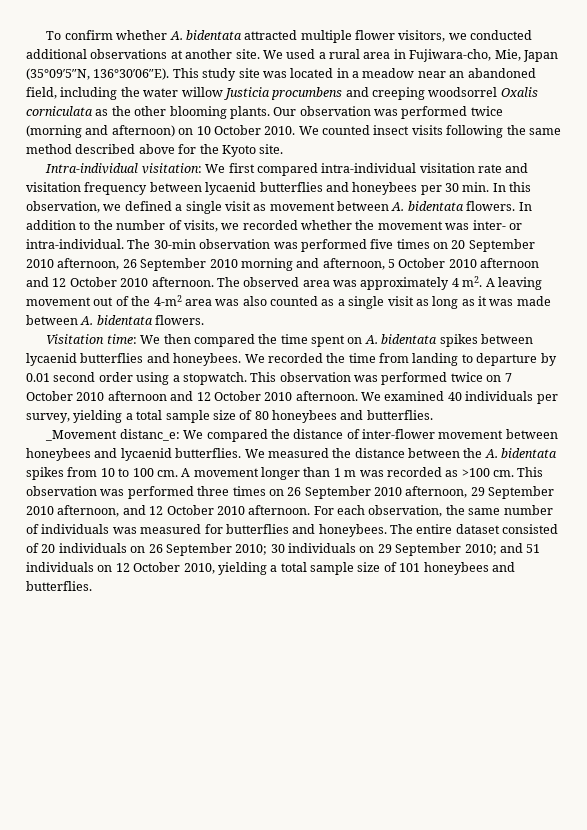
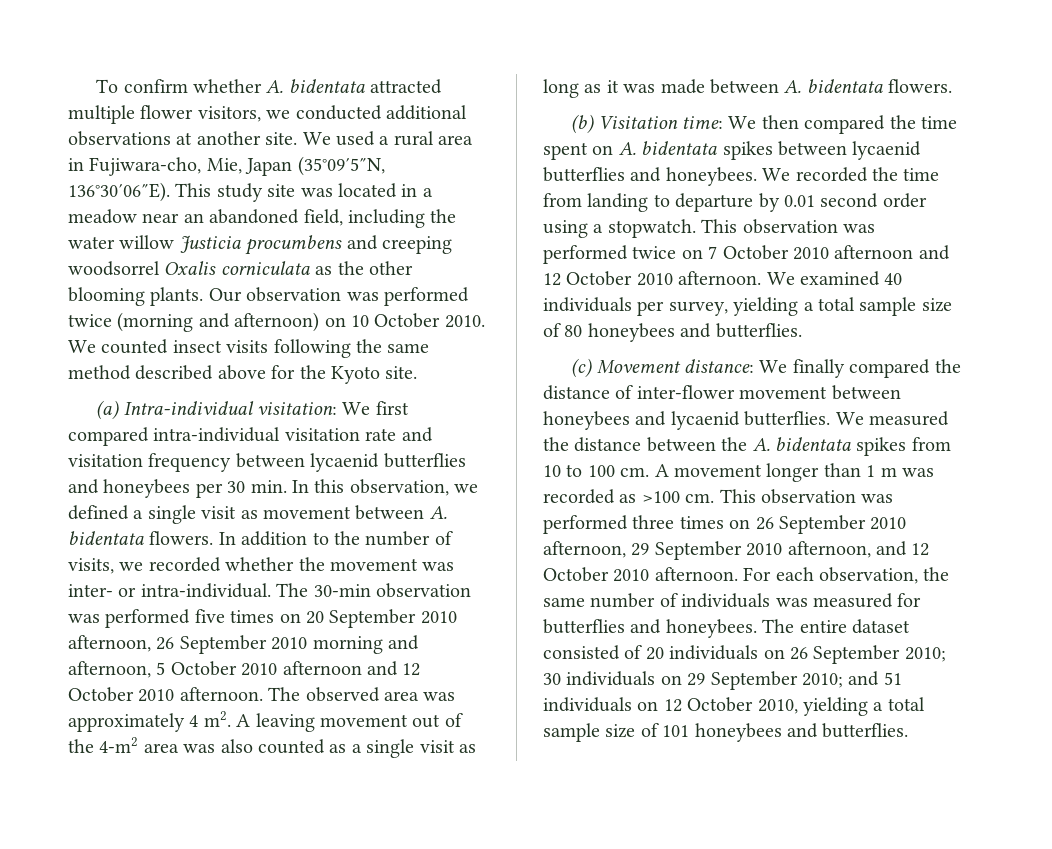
(284, 149) none -> [96,400,120,420] (a)
(205, 320) none -> [571,114,595,134] (b)
[45,429,204,441] _Movement distanc_e: We -> [571,358,845,378] (c) Movement distance: We finally

